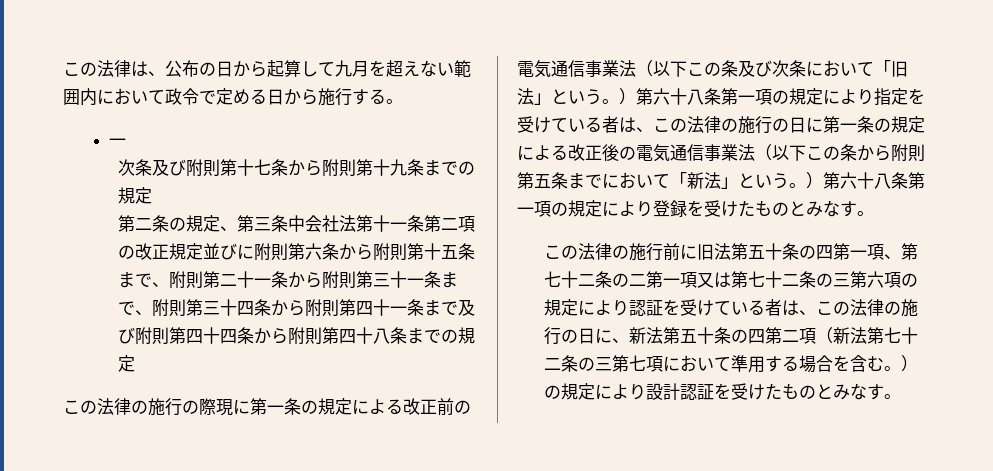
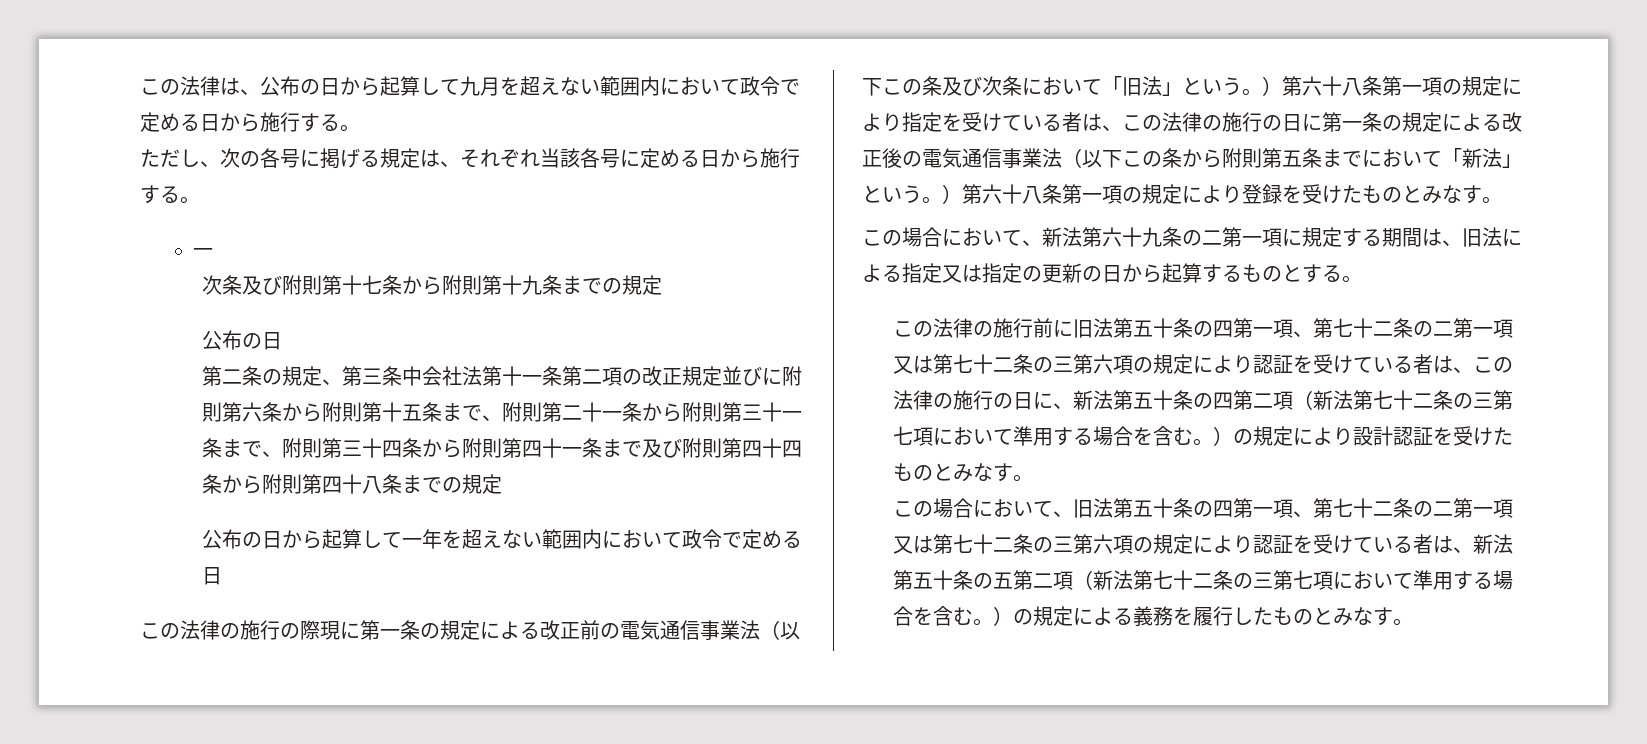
(403, 101) none -> [140,148,800,169] [140,185,200,204] // ただし、次の各号に掲げる規定は、それぞれ当該各号に定める日から施行する。
(152, 195) none -> [201,330,282,350] // 公布の日
(135, 363) none -> [201,529,802,549] [201,567,222,585] // 公布の日から起算して一年を超えない範囲内において政令で定める日
(874, 213) none -> [862,227,1522,247] [862,263,1362,283] // この場合において、新法第六十九条の二第一項に規定する期間は、旧法による指定又は指定の更新の日から起算するものとする。
(902, 396) none -> [892,498,1513,518] [892,534,1513,554] [892,570,1513,590] [892,606,1413,626] // この場合において、旧法第五十条の四第一項、第七十二条の二第一項又は第七十二条の三第六項の規定により認証を受けている者は、新法第五十条の五第二項（新法第七十二条の三第七項において準用する場合を含む。）の規定による義務を履行したものとみなす。

